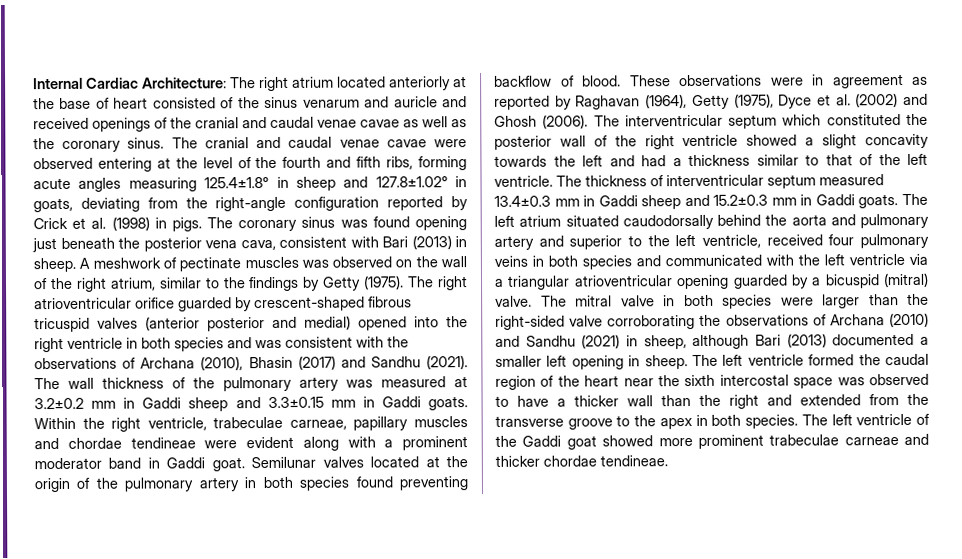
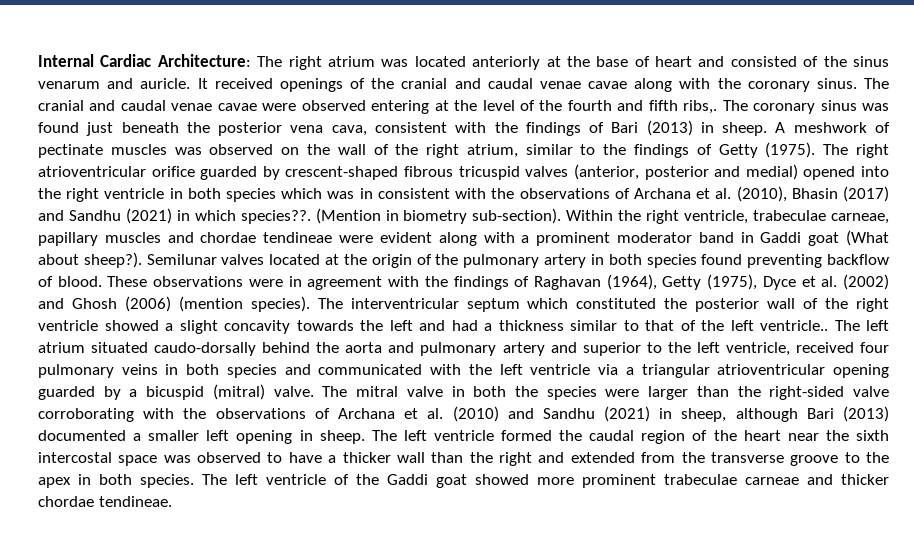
(334, 82) none -> [381,59,409,67] was
(149, 103) none -> [698,56,725,67] and
[393,96,467,108] auricle and -> [140,78,208,89] auricle. It
[403,116,467,128] as well as -> [634,78,711,92] along with
[386,156,468,171] [33,176,467,192] [33,196,468,213] [33,216,202,232] ribs, forming acute angles measuring 125.4±1.8° in sheep and 127.8±1.02° in goats, deviating from the right-angle configuration reported by Crick et al. (1998) in pigs. -> [683,100,718,114] ribs,.
[415,216,468,231] opening -> (79, 127) none
(379, 242) none -> [494,122,605,136] the findings of
[302,276,321,291] by -> [696,144,712,155] of
[145,316,200,331] (anterior -> [573,164,639,180] (anterior,
[227,337,282,349] and was -> [281,188,373,199] which was in
(196, 363) none -> [696,188,732,199] et al.
[426,355,468,370] [34,376,468,392] [34,396,469,412] (2021). The wall thickness of the pulmonary artery was measured at 3.2±0.2 mm in Gaddi sheep and 3.3±0.15 mm in Gaddi goats. -> [125,208,562,224] (2021) in which species??. (Mention in biometry sub-section).
[211,457,245,472] goat. -> [808,230,889,246] [38,252,142,268] goat (What about sheep?).
[912,76,928,85] [494,95,572,110] as reported by -> [388,276,530,290] with the findings of
[542,114,589,129] (2006). -> [124,296,310,312] (2006) (mention species).
[494,174,884,189] [494,194,899,210] ventricle. The thickness of interventricular septum measured 13.4±0.3 mm in Gaddi sheep and 15.2±0.3 mm in Gaddi goats. -> [760,320,828,331] ventricle..
[622,214,714,230] caudodorsally -> [154,342,257,356] caudo-dorsally
(714, 300) none -> [514,386,538,397] the
[699,314,885,326] the observations of Archana -> [143,408,444,419] with the observations of Archana et al.

